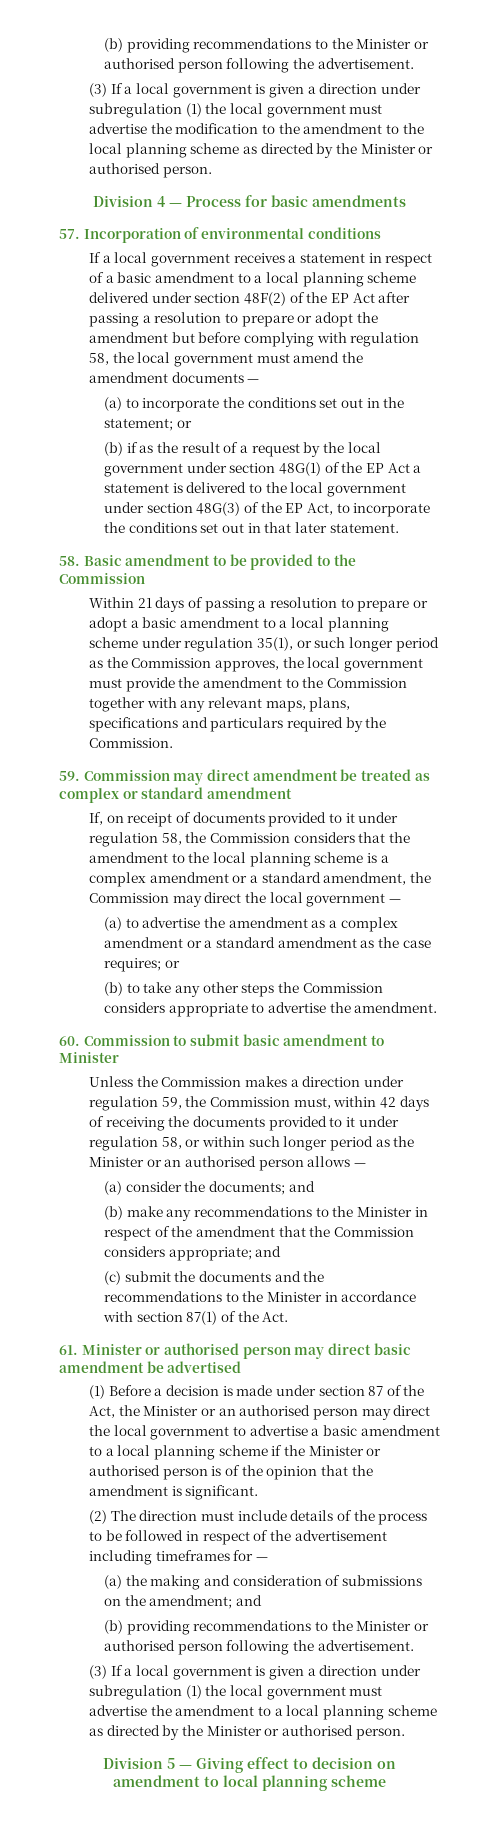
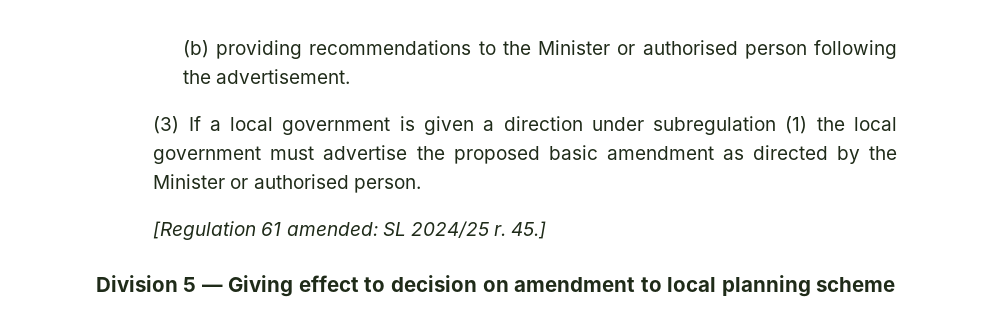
[175,123,424,134] [89,143,434,158] [89,163,212,178] [93,195,406,207] [59,227,381,243] [89,252,433,267] [89,272,417,287] [89,292,411,306] [89,312,378,327] [89,332,420,347] [89,352,363,367] [89,372,260,383] [104,397,405,412] [104,418,192,431] [104,442,381,457] [104,462,422,477] [104,482,406,497] [104,502,431,517] [104,522,399,533] [59,554,356,570] [59,573,145,584] [89,597,428,612] [89,617,389,632] [89,637,439,652] [89,657,423,672] [89,677,407,692] [89,697,351,712] [89,717,387,732] [89,738,174,748] [59,769,430,785] [59,787,292,803] [89,812,399,827] [89,832,410,847] [89,852,389,867] [89,872,431,887] [89,892,401,907] [104,917,398,932] [104,937,431,948] [104,958,180,972] [104,982,383,997] [104,1002,438,1017] [59,1034,384,1046] [59,1052,119,1063] [89,1076,404,1087] [89,1096,429,1111] [89,1116,399,1131] [89,1136,415,1151] [89,1156,366,1171] [104,1181,315,1195] [104,1206,428,1221] [104,1226,414,1241] [104,1246,282,1261] [104,1271,325,1285] [104,1291,417,1302] [103,1311,289,1325] [59,1343,411,1359] [59,1361,242,1373] [89,1385,425,1399] [89,1405,431,1420] [89,1425,440,1440] [89,1445,382,1460] [89,1465,373,1480] [89,1485,259,1500] [89,1510,428,1525] [89,1530,387,1545] [89,1550,268,1565] [104,1575,422,1590] [104,1595,262,1609] [104,1620,429,1635] [104,1640,414,1655] [89,1665,421,1680] [89,1685,383,1700] [89,1705,437,1720] [89,1725,405,1740] modification to the amendment to the local planning scheme as directed by the Minister or authorised person. // Division 4 — Process for basic amendments // 57. Incorporation of environmental conditions // If a local government receives a statement in respect of a basic amendment to a local planning scheme delivered under section 48F(2) of the EP Act after passing a resolution to prepare or adopt the amendment but before complying with regulation 58, the local government must amend the amendment documents — // (a) to incorporate the conditions set out in the statement; or // (b) if as the result of a request by the local government under section 48G(1) of the EP Act a statement is delivered to the local government under section 48G(3) of the EP Act, to incorporate the conditions set out in that later statement. // 58. Basic amendment to be provided to the Commission // Within 21 days of passing a resolution to prepare or adopt a basic amendment to a local planning scheme under regulation 35(1), or such longer period as the Commission approves, the local government must provide the amendment to the Commission together with any relevant maps, plans, specifications and particulars required by the Commission. // 59. Commission may direct amendment be treated as complex or standard amendment // If, on receipt of documents provided to it under regulation 58, the Commission considers that the amendment to the local planning scheme is a complex amendment or a standard amendment, the Commission may direct the local government — // (a) to advertise the amendment as a complex amendment or a standard amendment as the case requires; or // (b) to take any other steps the Commission considers appropriate to advertise the amendment. // 60. Commission to submit basic amendment to Minister // Unless the Commission makes a direction under regulation 59, the Commission must, within 42 days of receiving the documents provided to it under regulation 58, or within such longer period as the Minister or an authorised person allows — // (a) consider the documents; and // (b) make any recommendations to the Minister in respect of the amendment that the Commission considers appropriate; and // (c) submit the documents and the recommendations to the Minister in accordance with section 87(1) of the Act. // 61. Minister or authorised person may direct basic amendment be advertised // (1) Before a decision is made under section 87 of the Act, the Minister or an authorised person may direct the local government to advertise a basic amendment to a local planning scheme if the Minister or authorised person is of the opinion that the amendment is significant. // (2) The direction must include details of the process to be followed in respect of the advertisement including timeframes for — // (a) the making and consideration of submissions on the amendment; and // (b) providing recommendations to the Minister or authorised person following the advertisement. // (3) If a local government is given a direction under subregulation (1) the local government must advertise the amendment to a local planning scheme as directed by the Minister or authorised person. -> [453,145,897,164] [153,174,421,193] [153,221,547,240] proposed basic amendment as directed by the Minister or authorised person. // [Regulation 61 amended: SL 2024/25 r. 45.]

